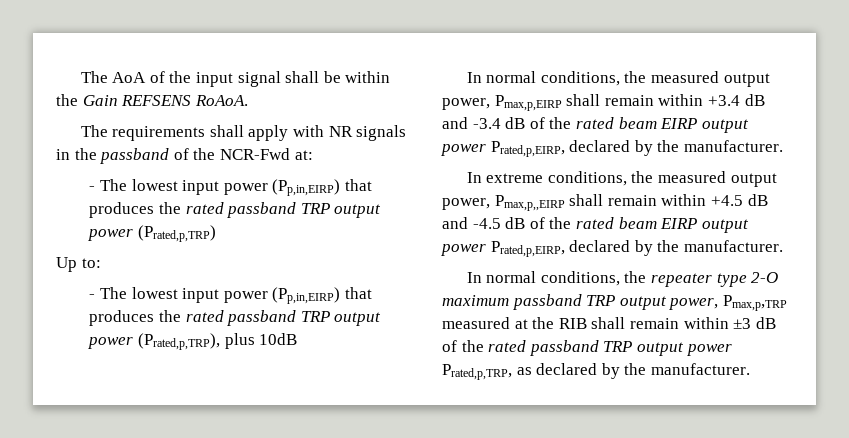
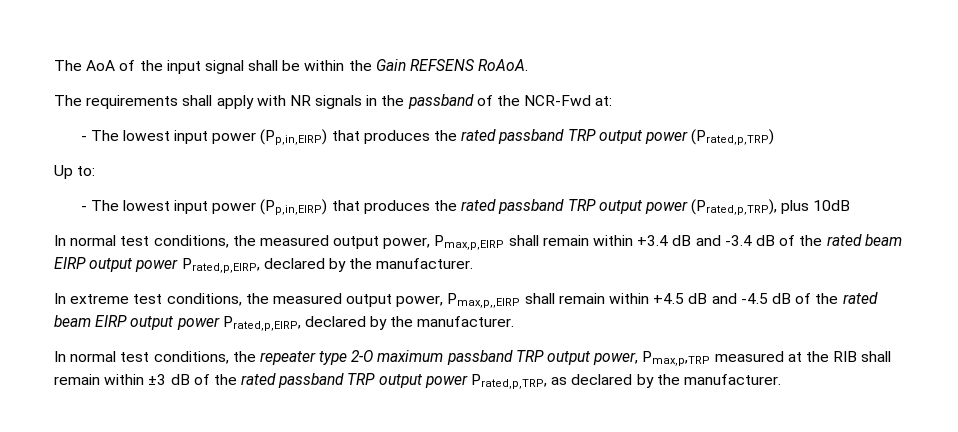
(537, 77) none -> [120,236,150,246] test
(544, 178) none -> [133,294,163,304] test
(537, 277) none -> [120,352,150,362] test

